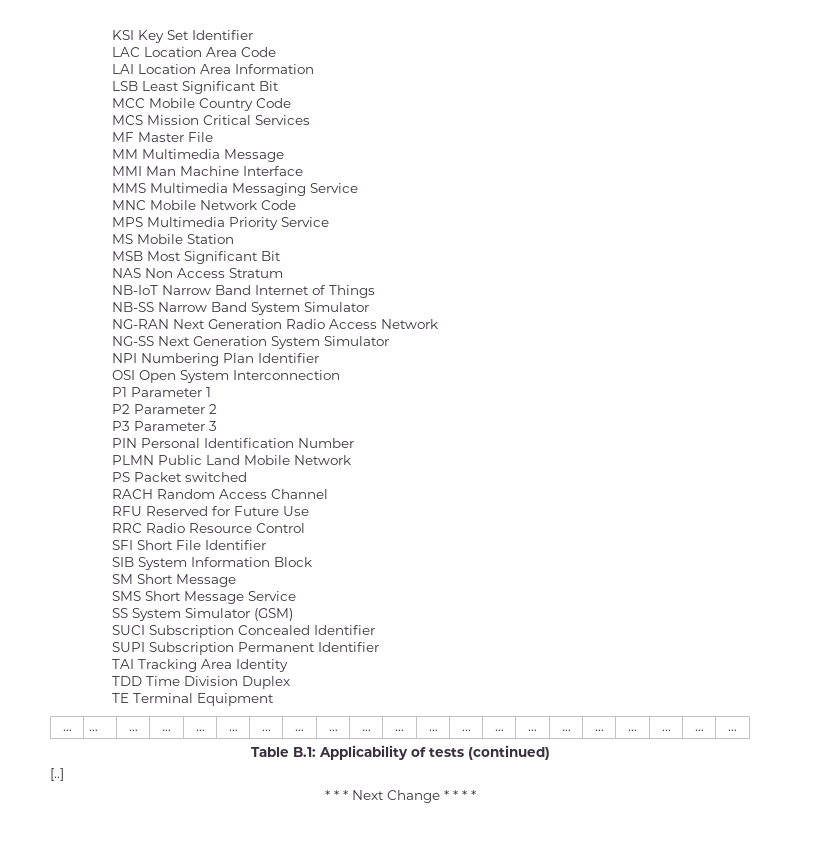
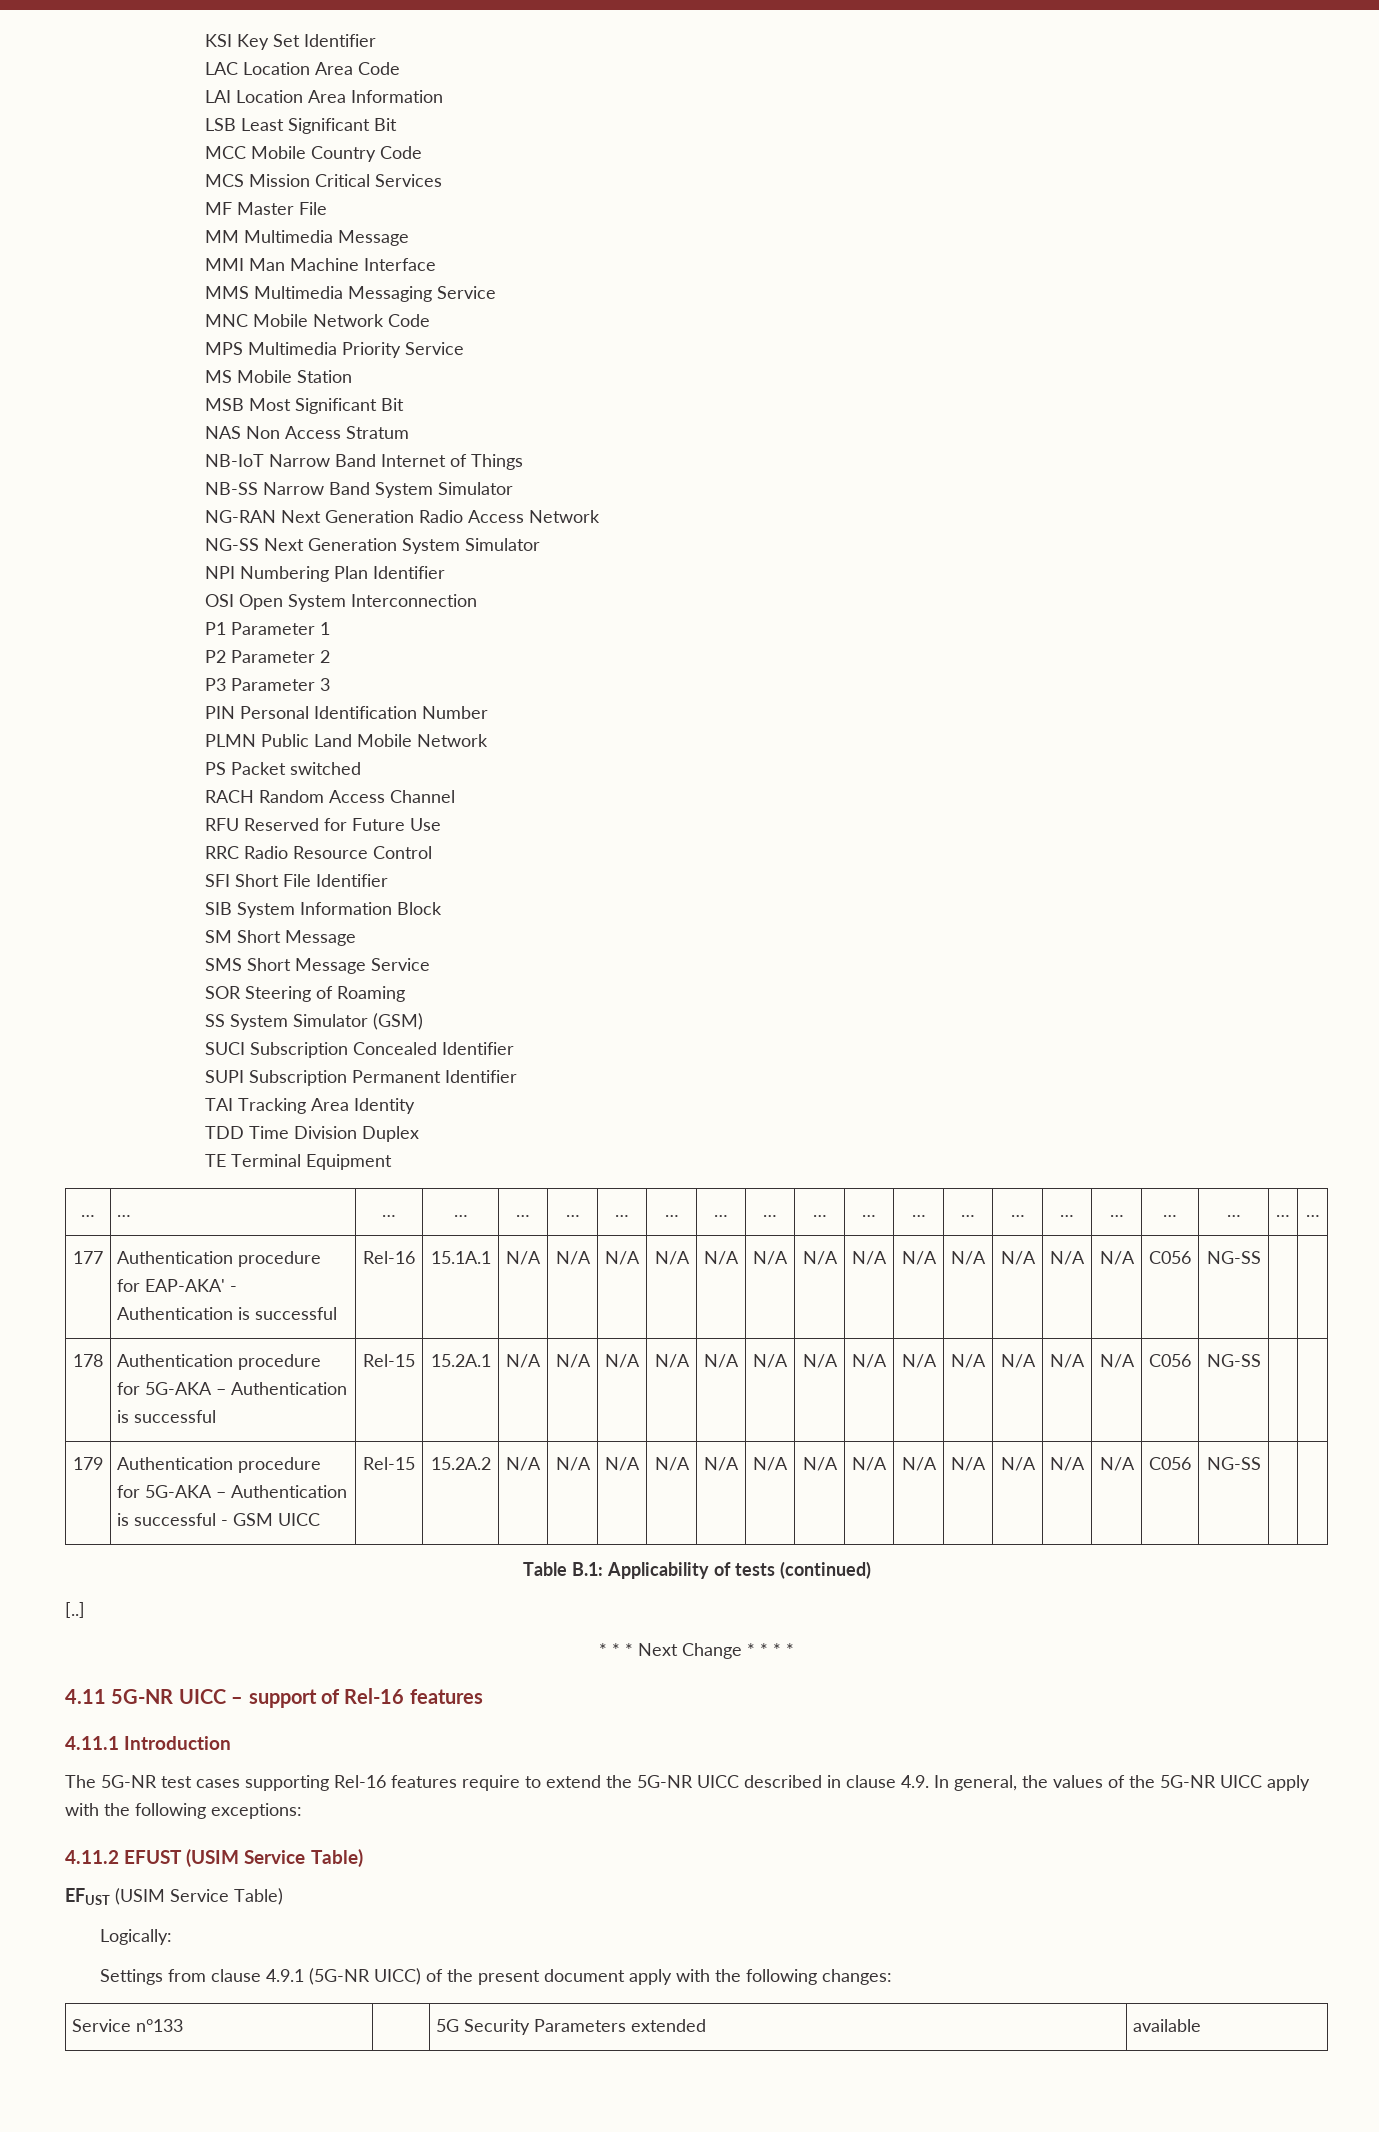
(296, 596) none -> [205,986,406,1002] // SOR Steering of Roaming
(737, 730) none -> [73,1251,103,1264] [117,1251,322,1267] [117,1279,238,1292] [117,1307,338,1320] [363,1251,415,1264] [430,1251,491,1264] [506,1251,541,1265] [555,1251,591,1265] [605,1251,640,1265] [654,1251,690,1265] [704,1251,739,1265] [753,1251,788,1265] [802,1251,838,1265] [852,1251,887,1265] [901,1251,937,1265] [951,1251,986,1265] [1000,1251,1036,1265] [1050,1251,1085,1265] [1099,1251,1135,1265] [1149,1251,1191,1264] [1206,1251,1261,1264] [73,1354,103,1367] [117,1354,322,1370] [117,1382,348,1395] [117,1410,217,1423] [363,1354,415,1367] [430,1354,491,1367] [506,1354,541,1368] [555,1354,591,1368] [605,1354,640,1368] [654,1354,690,1368] [704,1354,739,1368] [753,1354,788,1368] [802,1354,838,1368] [852,1354,887,1368] [901,1354,937,1368] [951,1354,986,1368] [1000,1354,1036,1368] [1050,1354,1085,1368] [1099,1354,1135,1368] [1149,1354,1191,1367] [1206,1354,1261,1367] [73,1457,103,1470] [117,1457,322,1473] [117,1485,348,1498] [117,1513,321,1526] [363,1457,415,1470] [430,1457,491,1470] [506,1457,541,1471] [555,1457,591,1471] [605,1457,640,1471] [654,1457,690,1471] [704,1457,739,1471] [753,1457,788,1471] [802,1457,838,1471] [852,1457,887,1471] [901,1457,937,1471] [951,1457,986,1471] [1000,1457,1036,1471] [1050,1457,1085,1471] [1099,1457,1135,1471] [1149,1457,1191,1470] [1206,1457,1261,1470] // 177 | Authentication procedure for EAP-AKA' - Authentication is successful | Rel-16 | 15.1A.1 | N/A | N/A | N/A | N/A | N/A | N/A | N/A | N/A | N/A | N/A | N/A | N/A | N/A | C056 | NG-SS | | // 178 | Authentication procedure for 5G-AKA – Authentication is successful | Rel-15 | 15.2A.1 | N/A | N/A | N/A | N/A | N/A | N/A | N/A | N/A | N/A | N/A | N/A | N/A | N/A | C056 | NG-SS | | // 179 | Authentication procedure for 5G-AKA – Authentication is successful - GSM UICC | Rel-15 | 15.2A.2 | N/A | N/A | N/A | N/A | N/A | N/A | N/A | N/A | N/A | N/A | N/A | N/A | N/A | C056 | NG-SS | |
(476, 795) none -> [65,1688,483,1708] [65,1736,232,1750] [65,1775,1310,1791] [65,1803,302,1819] [65,1849,363,1867] [65,1888,283,1905] [100,1929,173,1945] [100,1968,893,1985] [72,2019,184,2032] [436,2019,707,2035] [1133,2019,1202,2032] // 4.11 5G-NR UICC – support of Rel-16 features // 4.11.1 Introduction // The 5G-NR test cases supporting Rel-16 features require to extend the 5G-NR UICC described in clause 4.9. In general, the values of the 5G-NR UICC apply with the following exceptions: // 4.11.2 EFUST (USIM Service Table) // EFUST (USIM Service Table) // Logically: // Settings from clause 4.9.1 (5G-NR UICC) of the present document apply with the following changes: // Service n°133 | | 5G Security Parameters extended | available

